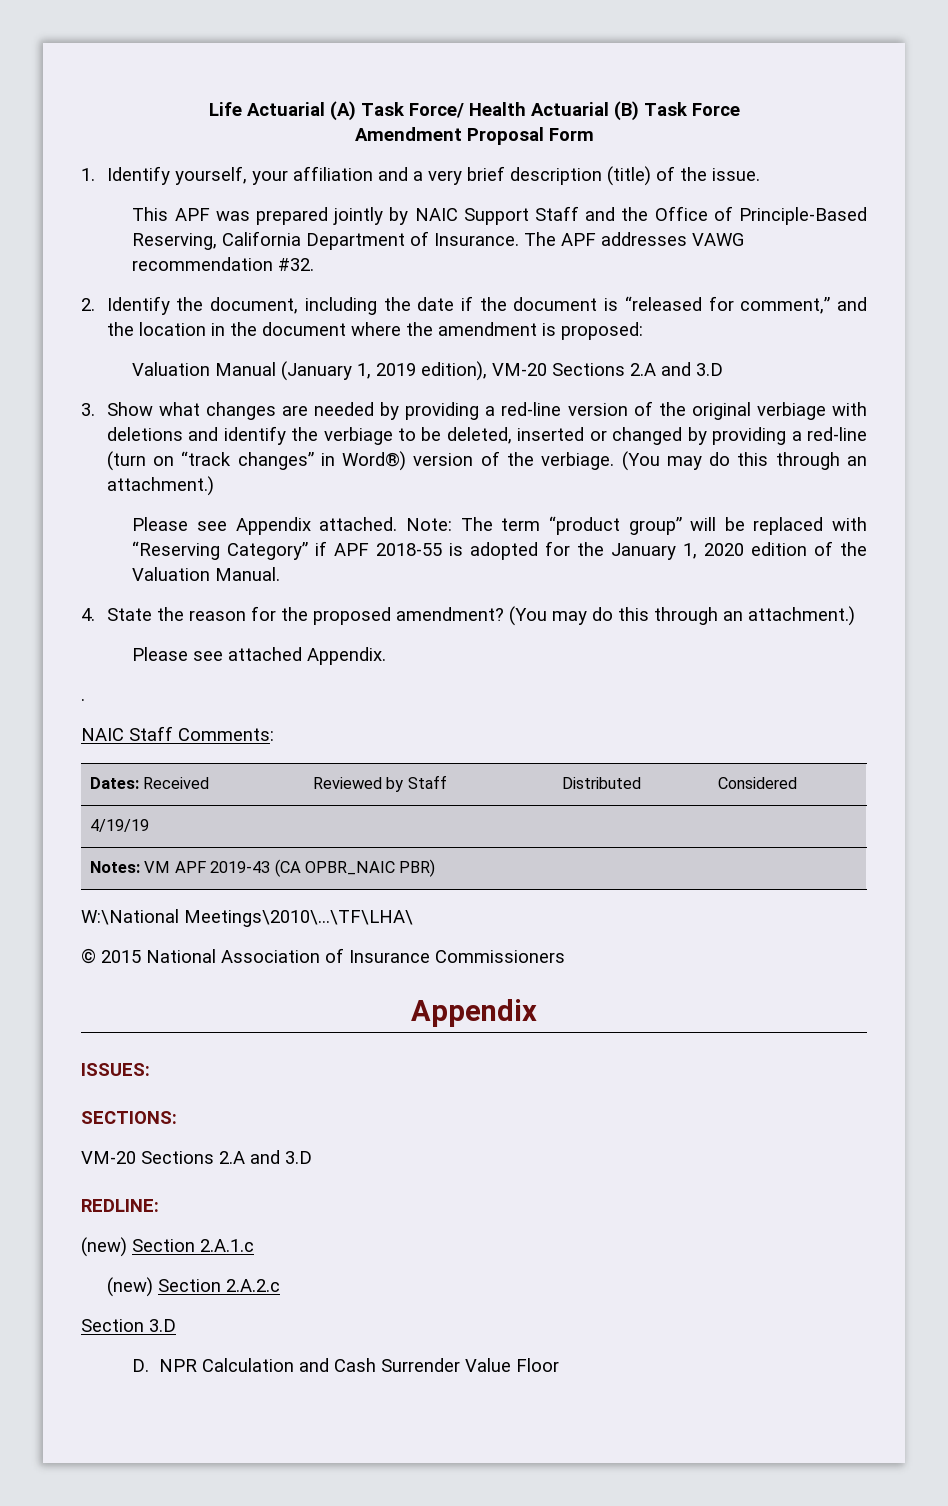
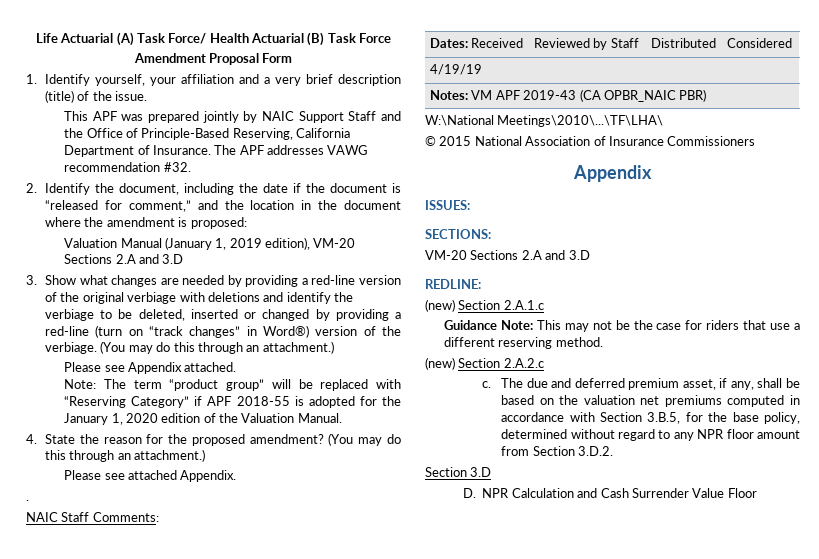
(398, 524) none -> (237, 367) //
[106,1277,280,1297] (new) Section 2.A.2.c -> [444,320,800,332] [444,337,603,349] [425,357,544,370] [482,378,800,390] [501,395,800,407] [501,412,800,424] [501,429,800,441] [501,446,613,456] Guidance Note: This may not be the case for riders that use a different reserving method. // (new) Section 2.A.2.c // c. The due and deferred premium asset, if any, shall be based on the valuation net premiums computed in accordance with Section 3.B.5, for the base policy, determined without regard to any NPR floor amount from Section 3.D.2.

